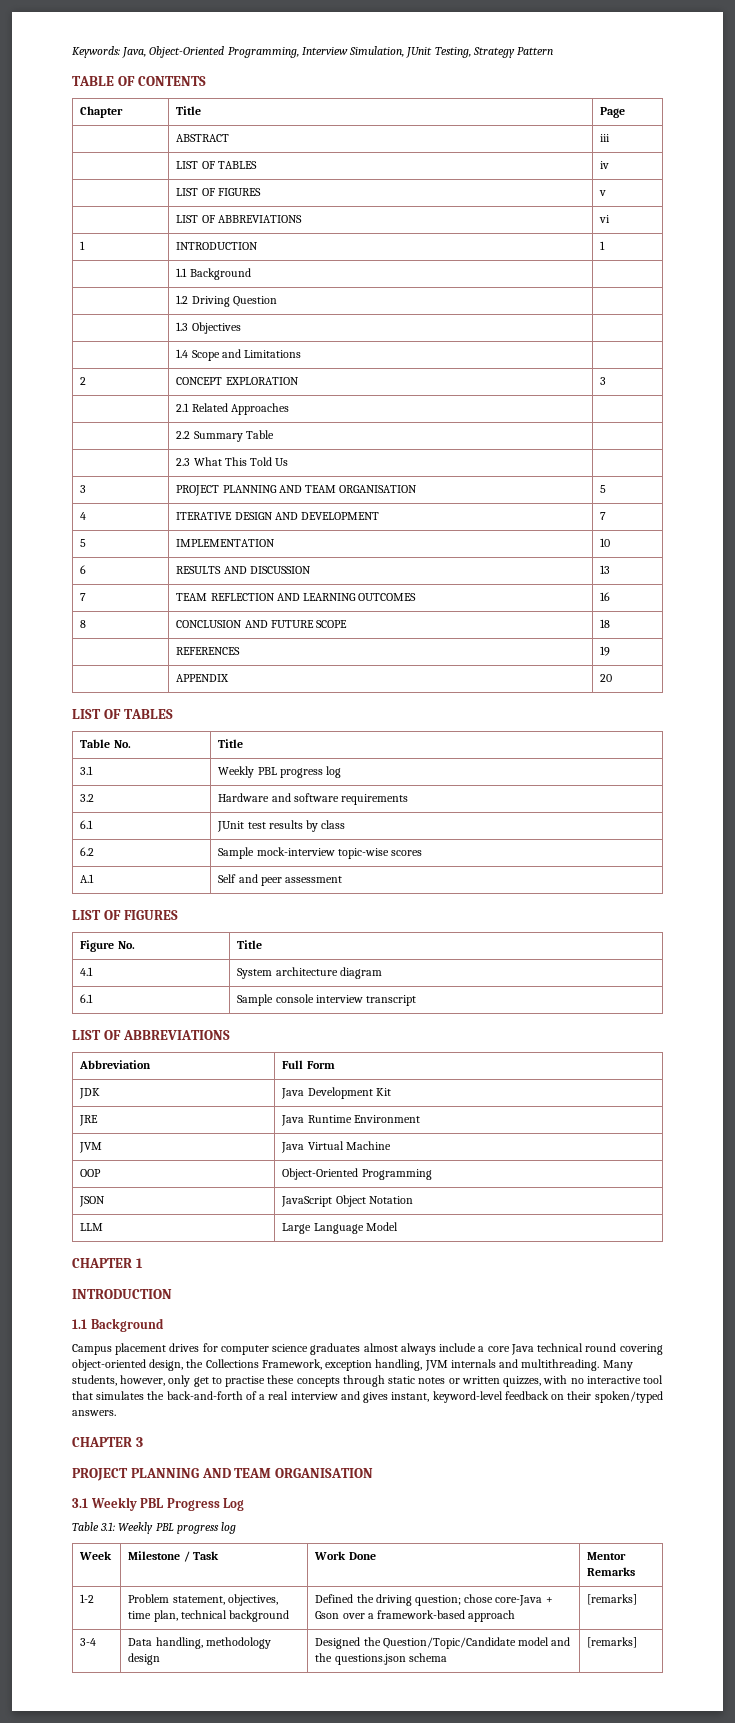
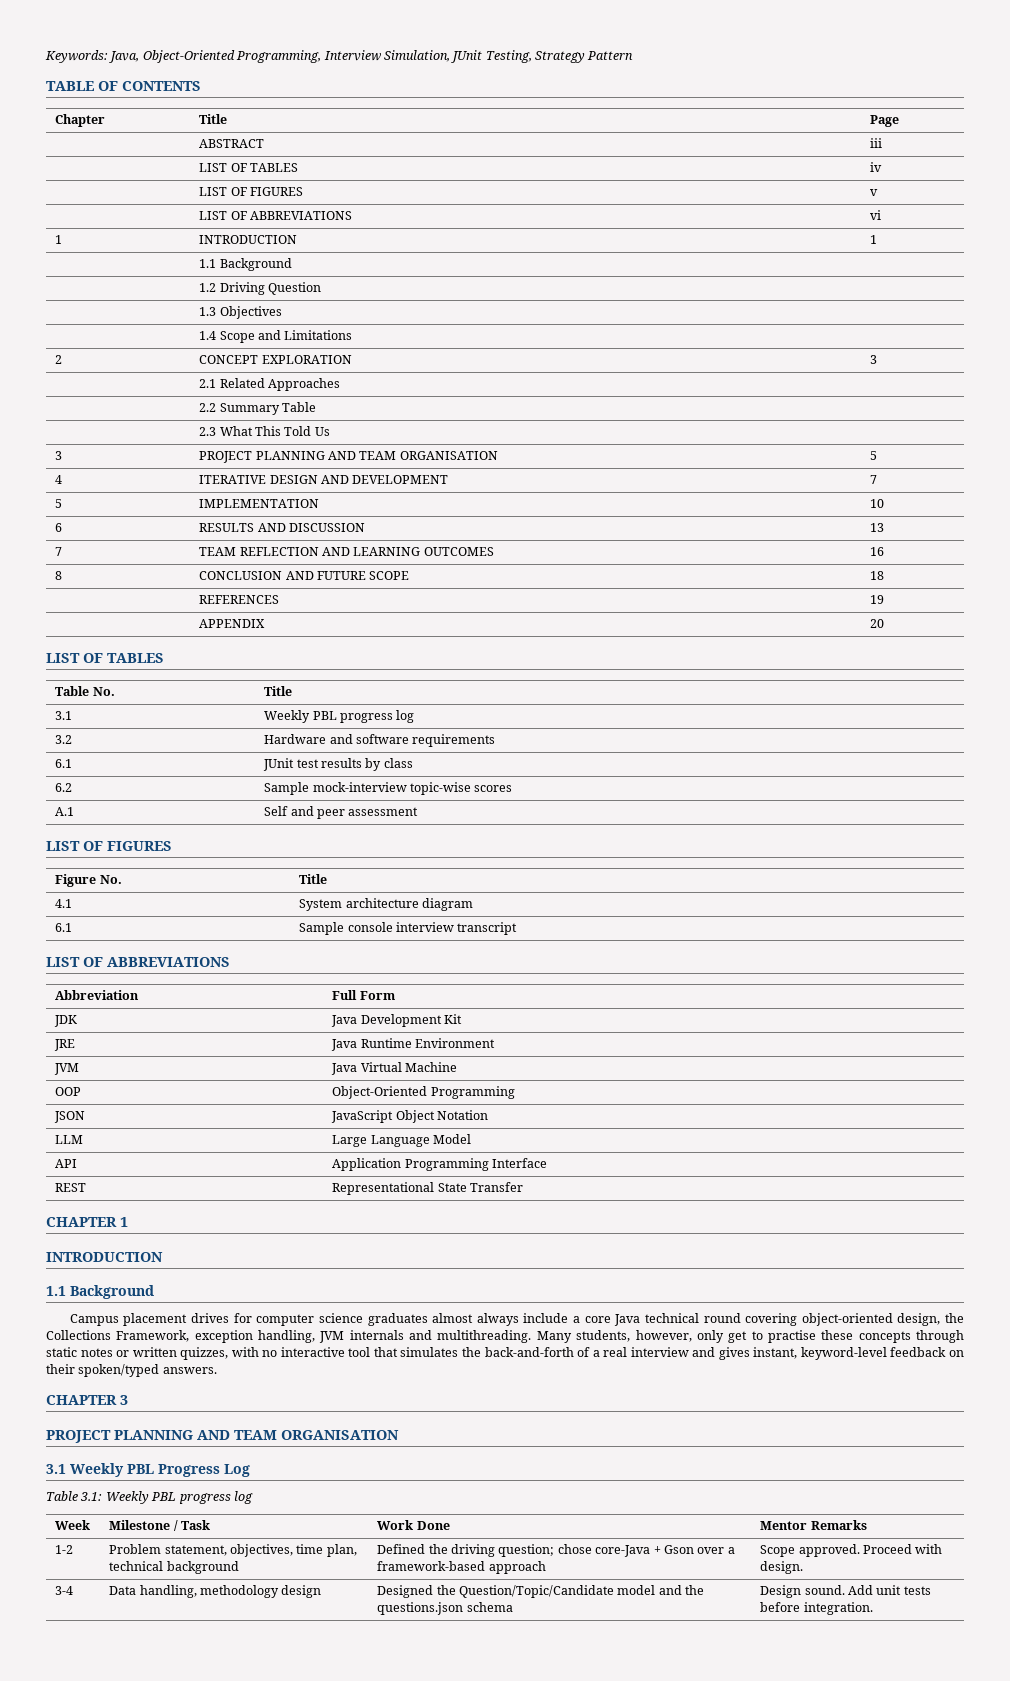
(398, 1226) none -> [55,1159,78,1168] [332,1158,548,1171] [55,1183,87,1192] [332,1182,524,1195] // API | Application Programming Interface // REST | Representational State Transfer
[587,1594,638,1605] [remarks] -> [760,1544,943,1557] [760,1561,804,1574] Scope approved. Proceed with design.
[587,1637,638,1648] [remarks] -> [760,1585,931,1598] [760,1602,873,1615] Design sound. Add unit tests before integration.

